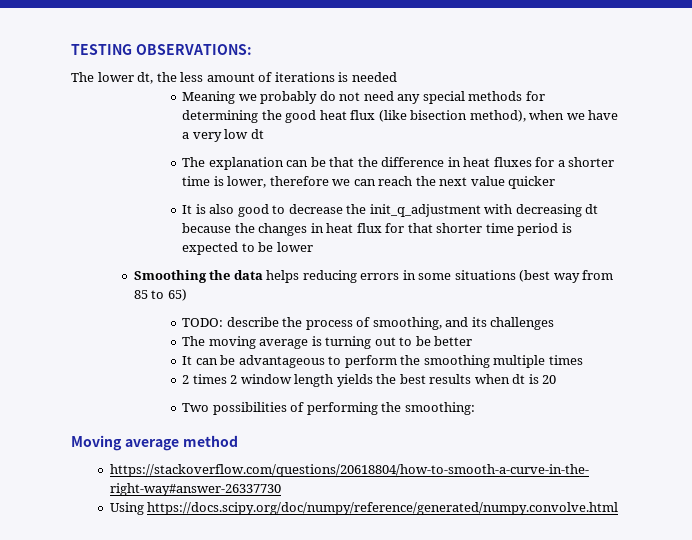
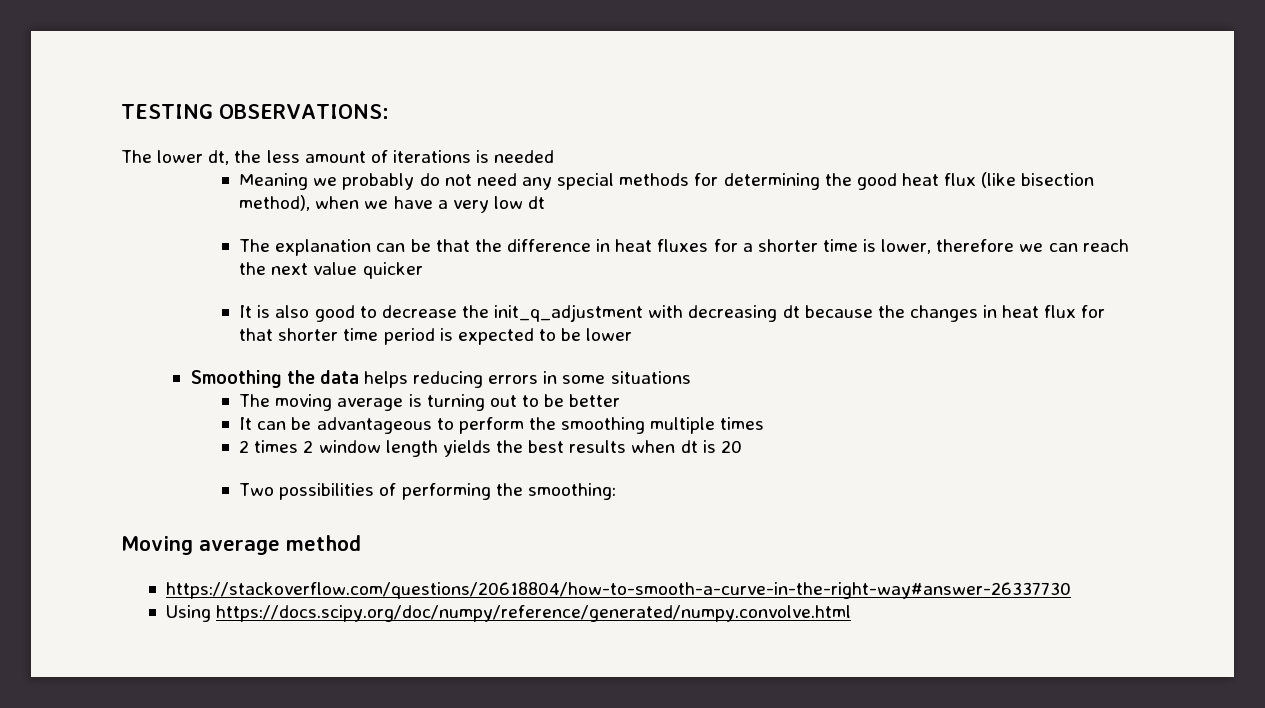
[519,270,614,283] [133,289,187,301] [182,317,555,330] (best way from 85 to 65) // TODO: describe the process of smoothing, and its challenges -> (691, 377) none

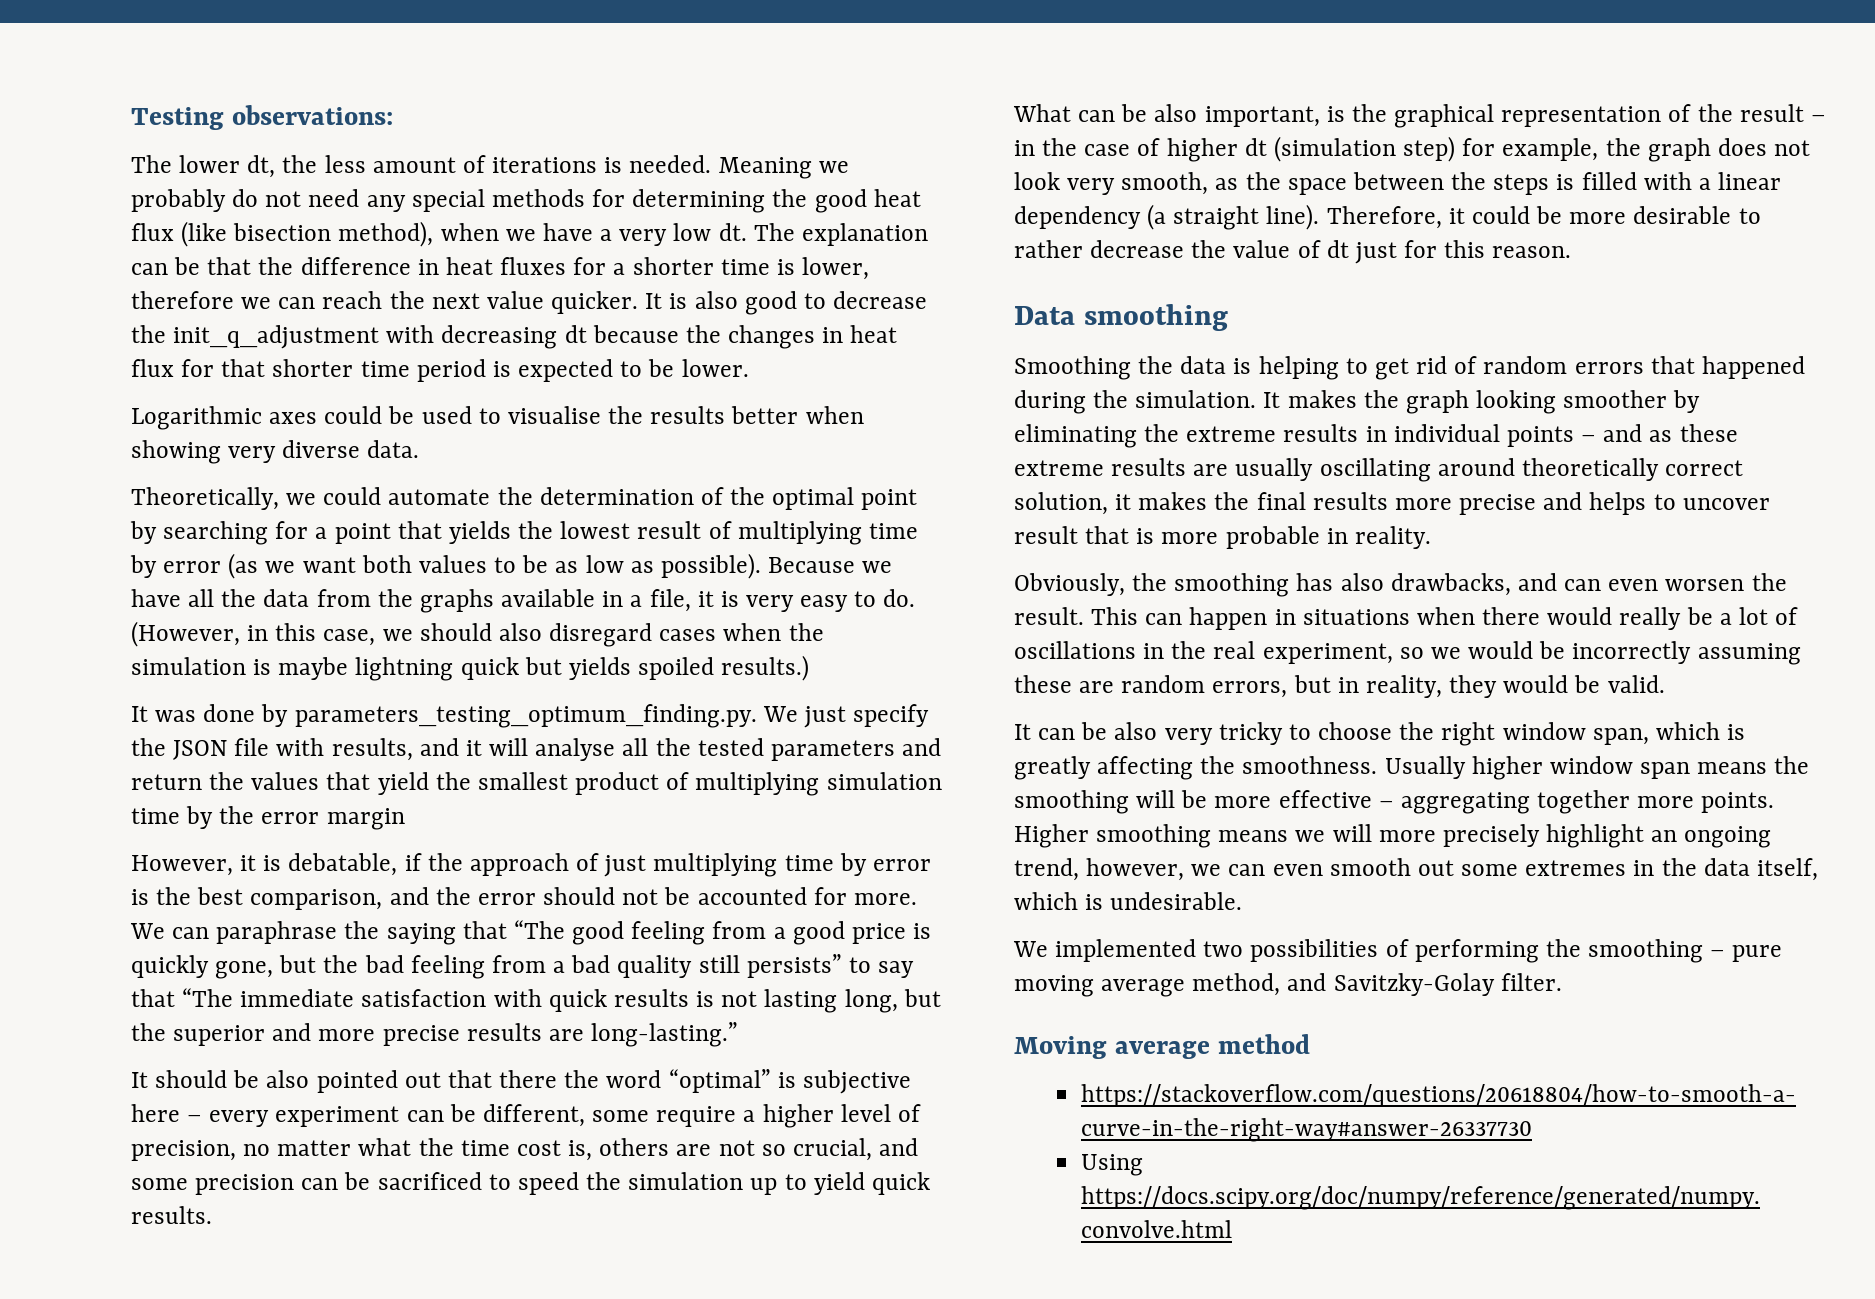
[121,104,389,119] TESTING OBSERVATIONS: -> [131,105,393,130] Testing observations:
[494,150,555,163] needed // -> [629,155,712,173] needed.
[528,196,546,209] dt // -> [718,223,747,241] dt.
[362,262,423,279] quicker // -> [551,291,639,314] quicker.
[586,328,633,341] [190,370,691,388] [239,394,621,411] [239,417,765,434] [239,440,742,457] [239,483,616,500] lower // Smoothing the data helps reducing errors in some situations // The moving average is turning out to be better // It can be advantageous to perform the smoothing multiple times // 2 times 2 window length yields the best results when dt is 20 // Two possibilities of performing the smoothing: -> [681,359,749,377] [131,406,864,430] [131,440,420,464] [131,487,918,510] [130,521,918,545] [130,553,893,579] [131,589,916,613] [131,621,824,647] [131,655,810,681] [131,704,930,728] [131,738,942,761] [131,772,942,796] [131,806,405,830] [131,853,931,877] [131,887,917,910] [130,920,932,945] [131,954,915,979] [131,988,941,1013] [131,1022,739,1047] [131,1069,911,1094] [131,1104,921,1128] [131,1138,919,1161] [131,1172,930,1195] [131,1206,212,1224] [1013,104,1826,128] [1014,136,1811,162] [1014,172,1782,195] [1014,204,1761,230] [1014,240,1572,264] [1014,304,1228,331] [1014,356,1805,380] [1014,390,1701,414] [1014,424,1738,448] [1014,458,1744,482] [1014,492,1770,515] [1014,526,1431,549] [1014,573,1787,597] [1014,607,1799,630] [1014,641,1801,665] [1014,675,1665,698] [1014,722,1746,746] [1014,756,1810,780] [1014,790,1775,814] [1014,824,1772,848] [1014,858,1818,881] [1014,892,1243,910] [1013,939,1783,963] [1014,973,1562,997] lower. // Logarithmic axes could be used to visualise the results better when showing very diverse data. // Theoretically, we could automate the determination of the optimal point by searching for a point that yields the lowest result of multiplying time by error (as we want both values to be as low as possible). Because we have all the data from the graphs available in a file, it is very easy to do. (However, in this case, we should also disregard cases when the simulation is maybe lightning quick but yields spoiled results.) // It was done by parameters_testing_optimum_finding.py. We just specify the JSON file with results, and it will analyse all the tested parameters and return the values that yield the smallest product of multiplying simulation time by the error margin // However, it is debatable, if the approach of just multiplying time by error is the best comparison, and the error should not be accounted for more. We can paraphrase the saying that “The good feeling from a good price is quickly gone, but the bad feeling from a bad quality still persists” to say that “The immediate satisfaction with quick results is not lasting long, but the superior and more precise results are long-lasting.” // It should be also pointed out that there the word “optimal” is subjective here – every experiment can be different, some require a higher level of precision, no matter what the time cost is, others are not so crucial, and some precision can be sacrificed to speed the simulation up to yield quick results. // What can be also important, is the graphical representation of the result – in the case of higher dt (simulation step) for example, the graph does not look very smooth, as the space between the steps is filled with a linear dependency (a straight line). Therefore, it could be more desirable to rather decrease the value of dt just for this reason. // Data smoothing // Smoothing the data is helping to get rid of random errors that happened during the simulation. It makes the graph looking smoother by eliminating the extreme results in individual points – and as these extreme results are usually oscillating around theoretically correct solution, it makes the final results more precise and helps to uncover result that is more probable in reality. // Obviously, the smoothing has also drawbacks, and can even worsen the result. This can happen in situations when there would really be a lot of oscillations in the real experiment, so we would be incorrectly assuming these are random errors, but in reality, they would be valid. // It can be also very tricky to choose the right window span, which is greatly affecting the smoothness. Usually higher window span means the smoothing will be more effective – aggregating together more points. Higher smoothing means we will more precisely highlight an ongoing trend, however, we can even smooth out some extremes in the data itself, which is undesirable. // We implemented two possibilities of performing the smoothing – pure moving average method, and Savitzky-Golay filter.

